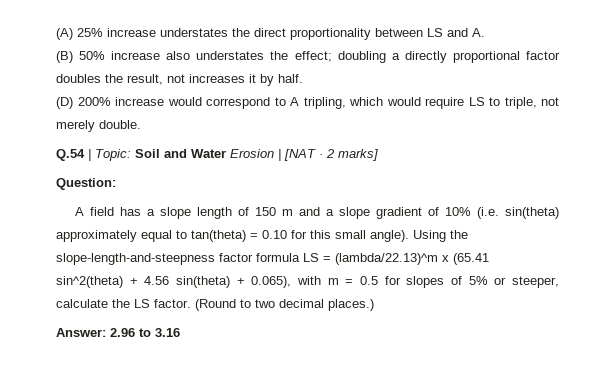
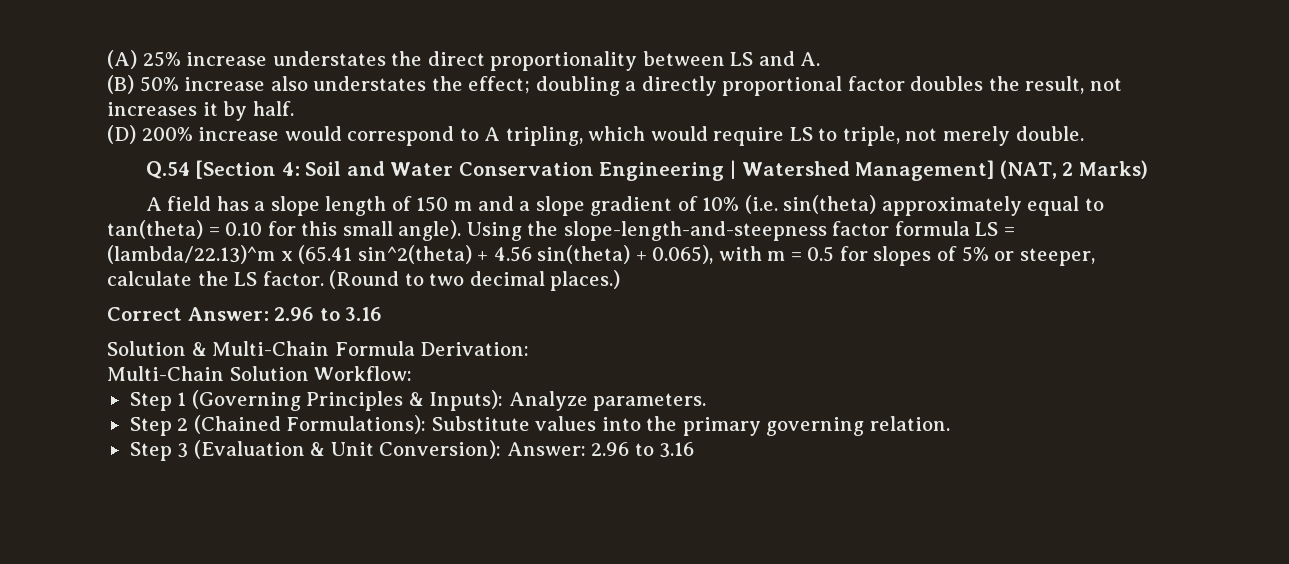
[88,149,131,161] | Topic: -> [195,160,300,179] [Section 4:
[230,149,378,161] [56,178,116,190] Erosion | [NAT · 2 marks] // Question: -> [458,160,1148,181] Conservation Engineering | Watershed Management] (NAT, 2 Marks)
[56,328,180,337] Answer: 2.96 to 3.16 -> [107,307,383,321] [107,341,530,356] [107,366,413,381] [129,390,707,411] [129,415,950,436] [129,440,695,461] Correct Answer: 2.96 to 3.16 // Solution & Multi-Chain Formula Derivation: // Multi-Chain Solution Workflow: // Step 1 (Governing Principles & Inputs): Analyze parameters. // Step 2 (Chained Formulations): Substitute values into the primary governing relation. // Step 3 (Evaluation & Unit Conversion): Answer: 2.96 to 3.16

